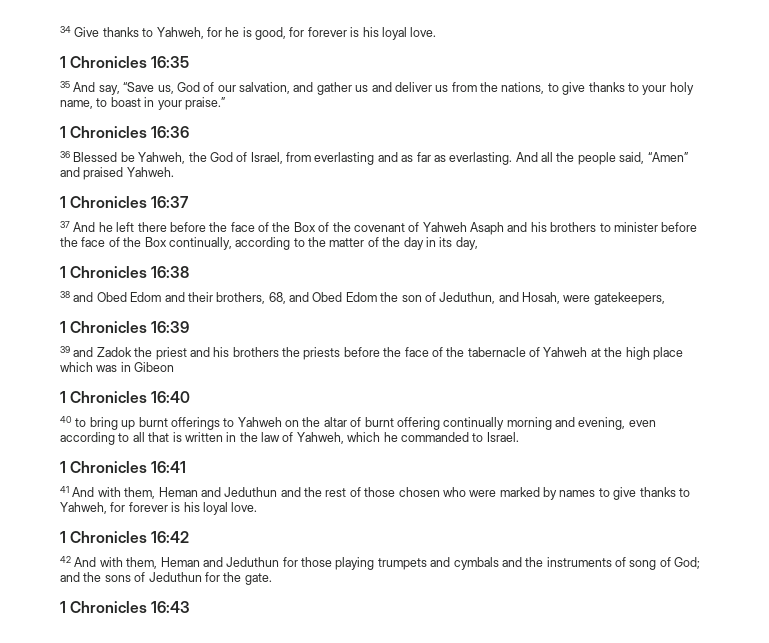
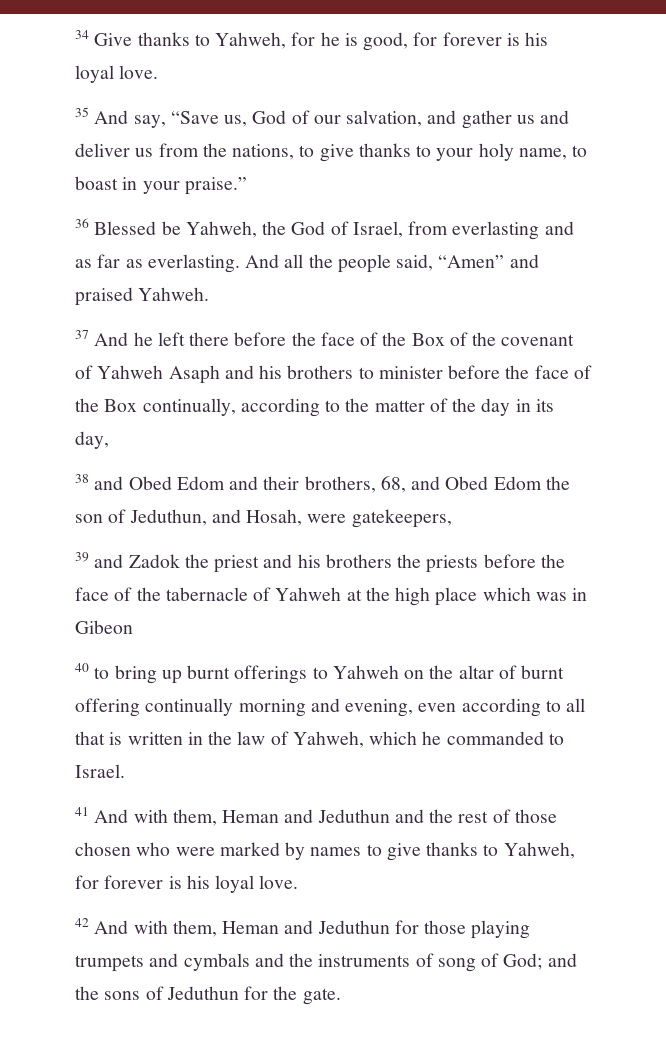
[60,56,190,68] // 1 Chronicles 16:35 -> (159, 72) none
[60,126,190,138] // 1 Chronicles 16:36 -> (247, 186) none
[60,196,189,208] // 1 Chronicles 16:37 -> (210, 294) none
[60,266,190,278] // 1 Chronicles 16:38 -> (109, 440) none
[60,321,190,333] // 1 Chronicles 16:39 -> (452, 518) none
[60,391,191,403] // 1 Chronicles 16:40 -> (133, 627) none
[60,461,187,473] // 1 Chronicles 16:41 -> (125, 771) none
[60,531,190,543] // 1 Chronicles 16:42 -> (299, 882) none
[60,601,191,613] // 1 Chronicles 16:43 -> (341, 996) none

